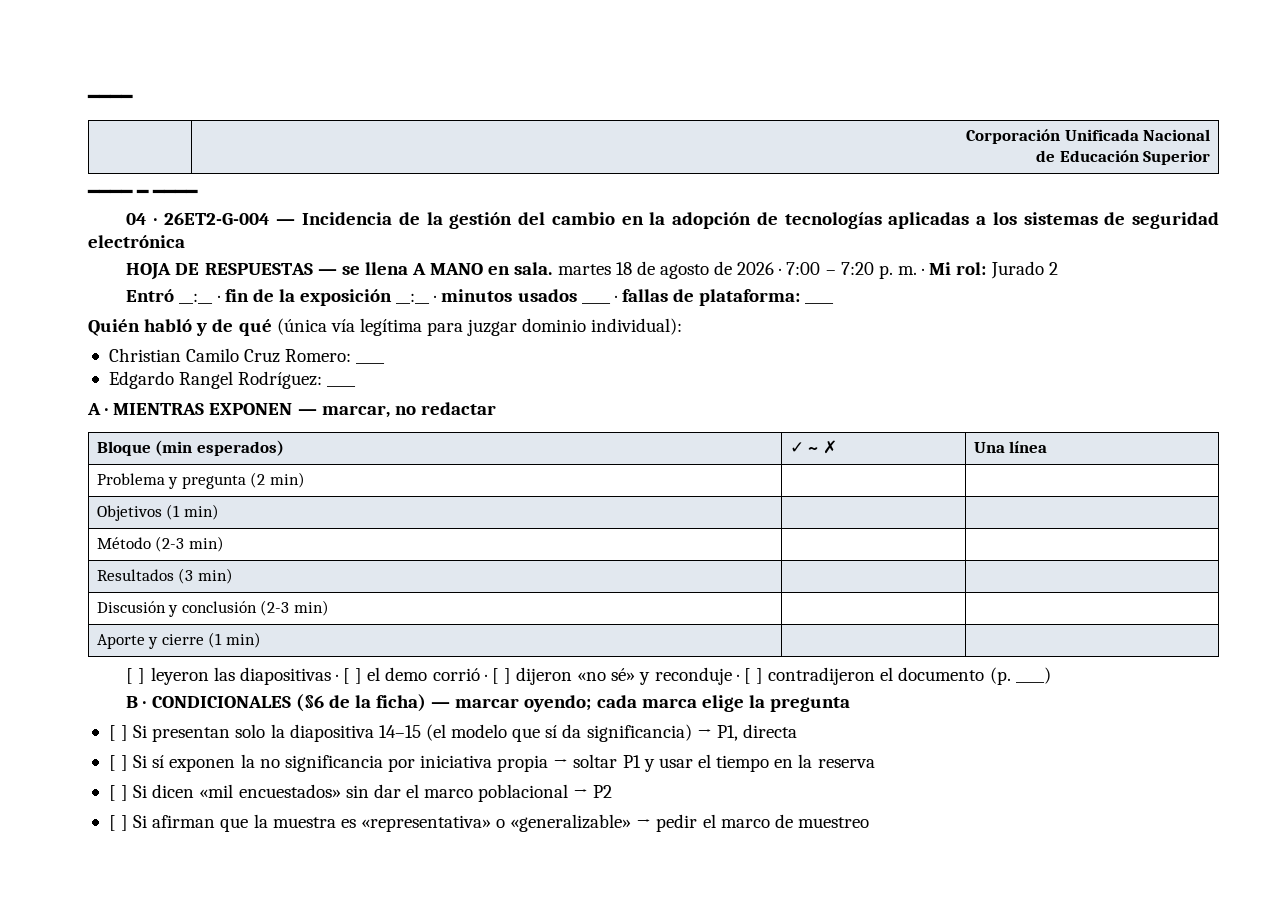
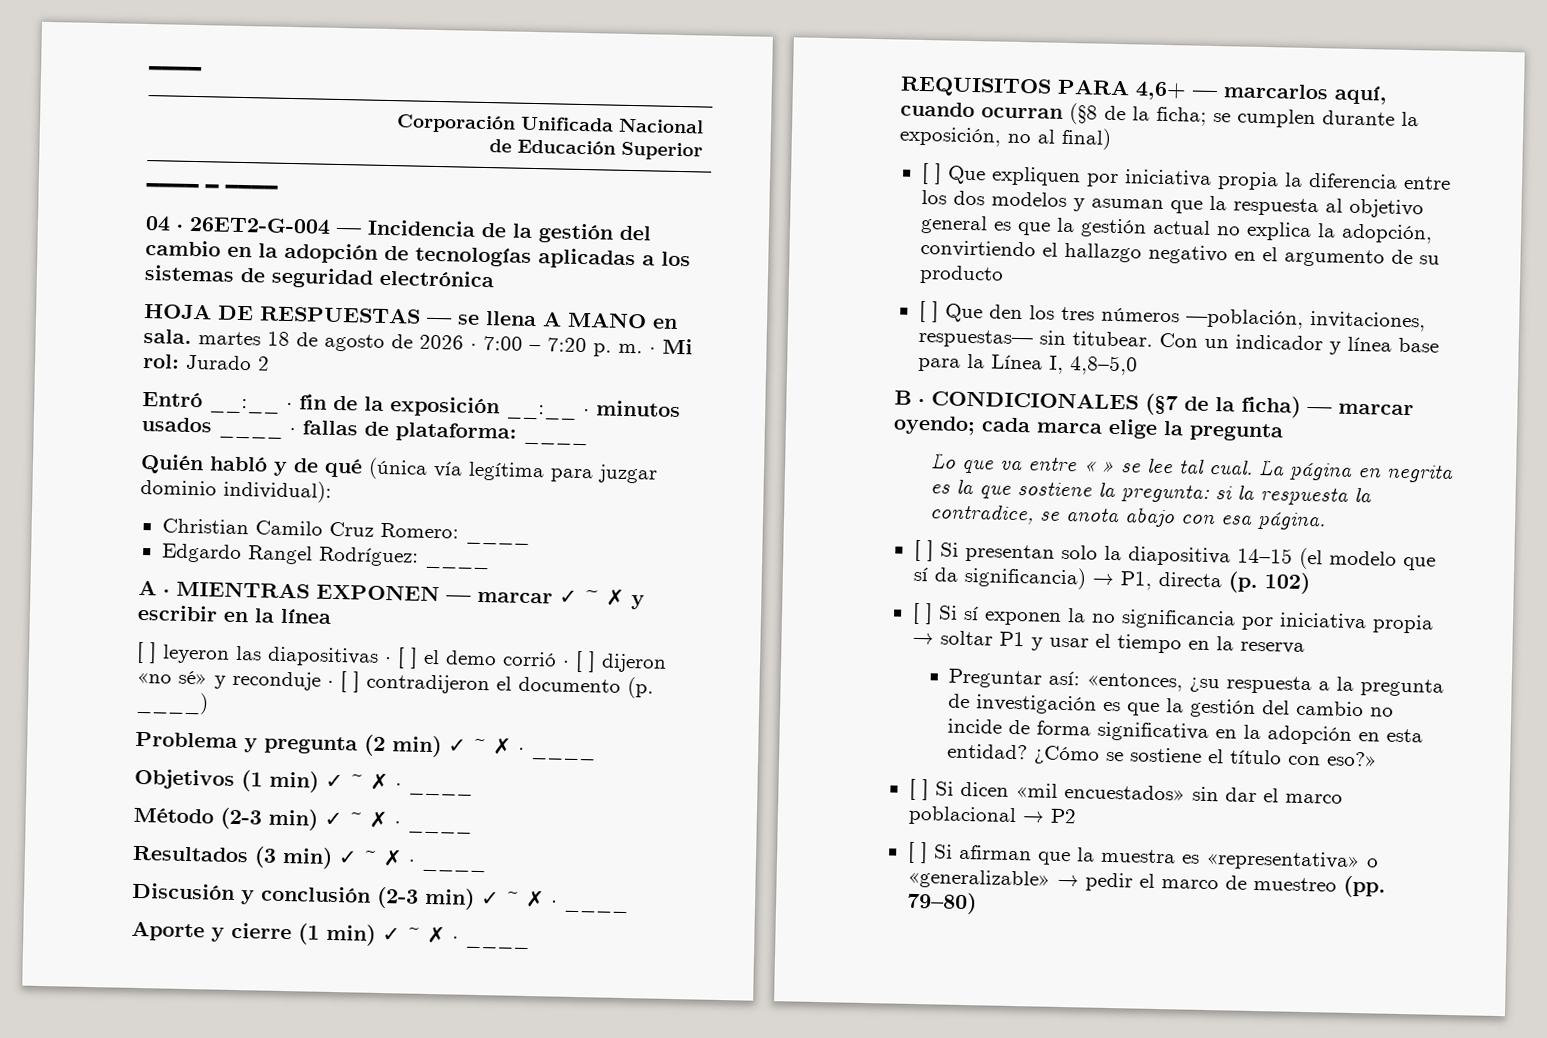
[321,402,496,418] [96,440,284,456] [789,440,837,454] [973,441,1048,453] [96,472,306,489] [96,504,219,521] [96,536,224,552] [96,568,233,584] [96,600,330,617] [96,632,262,649] marcar, no redactar // Bloque (min esperados) | ✓ ~ ✗ | Una línea // Problema y pregunta (2 min) | | // Objetivos (1 min) | | // Método (2-3 min) | | // Resultados (3 min) | | // Discusión y conclusión (2-3 min) | | // Aporte y cierre (1 min) | | -> [477,588,645,610] [137,604,332,624] marcar ✓ ~ ✗ y escribir en la línea
(1051, 675) none -> [135,731,525,758] [531,754,596,761] [134,768,473,796] [133,807,472,834] [132,845,486,873] [132,882,628,914] [131,920,530,950] [900,76,1388,105] [900,101,1419,129] [899,126,1112,150] [920,162,1451,191] [920,189,1424,219] [919,214,1433,244] [919,239,1440,268] [918,264,1004,285] [918,300,1426,332] [917,328,1439,355] [917,353,1138,376] // Problema y pregunta (2 min) ✓ ~ ✗ · ____ // Objetivos (1 min) ✓ ~ ✗ · ____ // Método (2-3 min) ✓ ~ ✗ · ____ // Resultados (3 min) ✓ ~ ✗ · ____ // Discusión y conclusión (2-3 min) ✓ ~ ✗ · ____ // Aporte y cierre (1 min) ✓ ~ ✗ · ____ // REQUISITOS PARA 4,6+ — marcarlos aquí, cuando ocurran (§8 de la ficha; se cumplen durante la exposición, no al final) // [ ] Que expliquen por iniciativa propia la diferencia entre los dos modelos y asuman que la respuesta al objetivo general es que la gestión actual no explica la adopción, convirtiendo el hallazgo negativo en el argumento de su producto // [ ] Que den los tres números —población, invitaciones, respuestas— sin titubear. Con un indicador y línea base para la Línea I, 4,8–5,0
[295,694,324,712] (§6 -> [1145,393,1178,416] (§7
(851, 704) none -> [930,452,1454,483] [929,478,1372,506] [928,503,1326,531] // Lo que va entre « » se lee tal cual. La página en negrita es la que sostiene la pregunta: si la respuesta la contradice, se anota abajo con esa página.
(797, 731) none -> [1227,571,1311,595] (p. 102)
(875, 763) none -> [948,668,1445,697] [948,693,1395,718] [947,718,1424,745] [947,743,1379,767] // Preguntar así: «entonces, ¿su respuesta a la pregunta de investigación es que la gestión del cambio no incide de forma significativa en la adopción en esta entidad? ¿Cómo se sostiene el título con eso?»
(869, 822) none -> [1342,875,1386,898] [905,891,977,915] (pp. 79–80)

